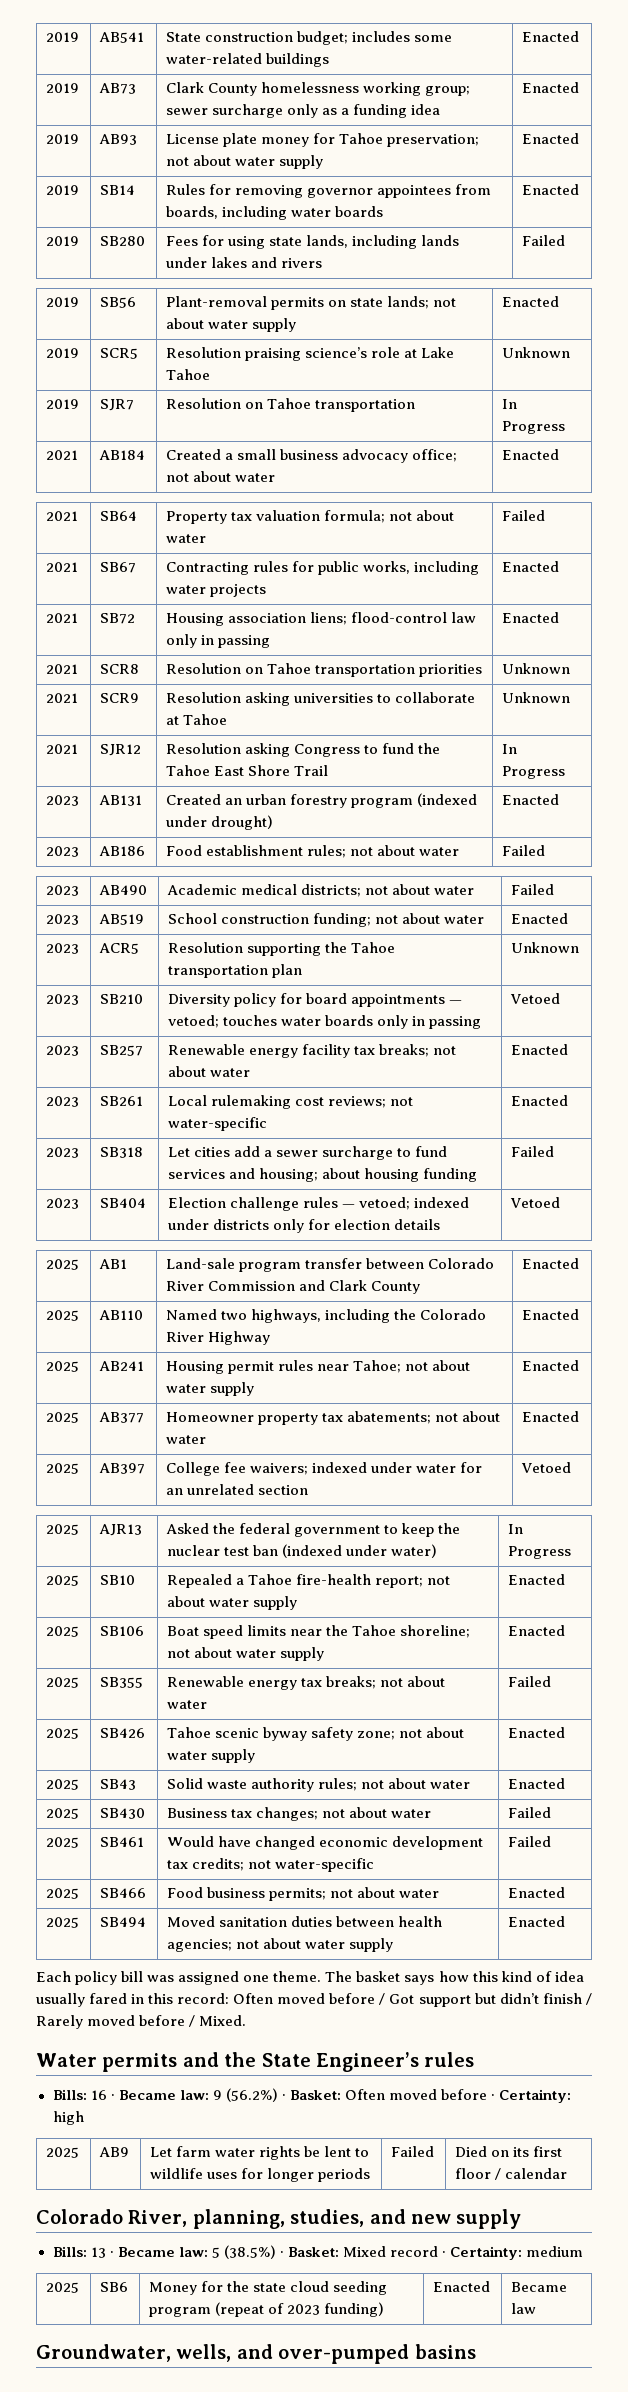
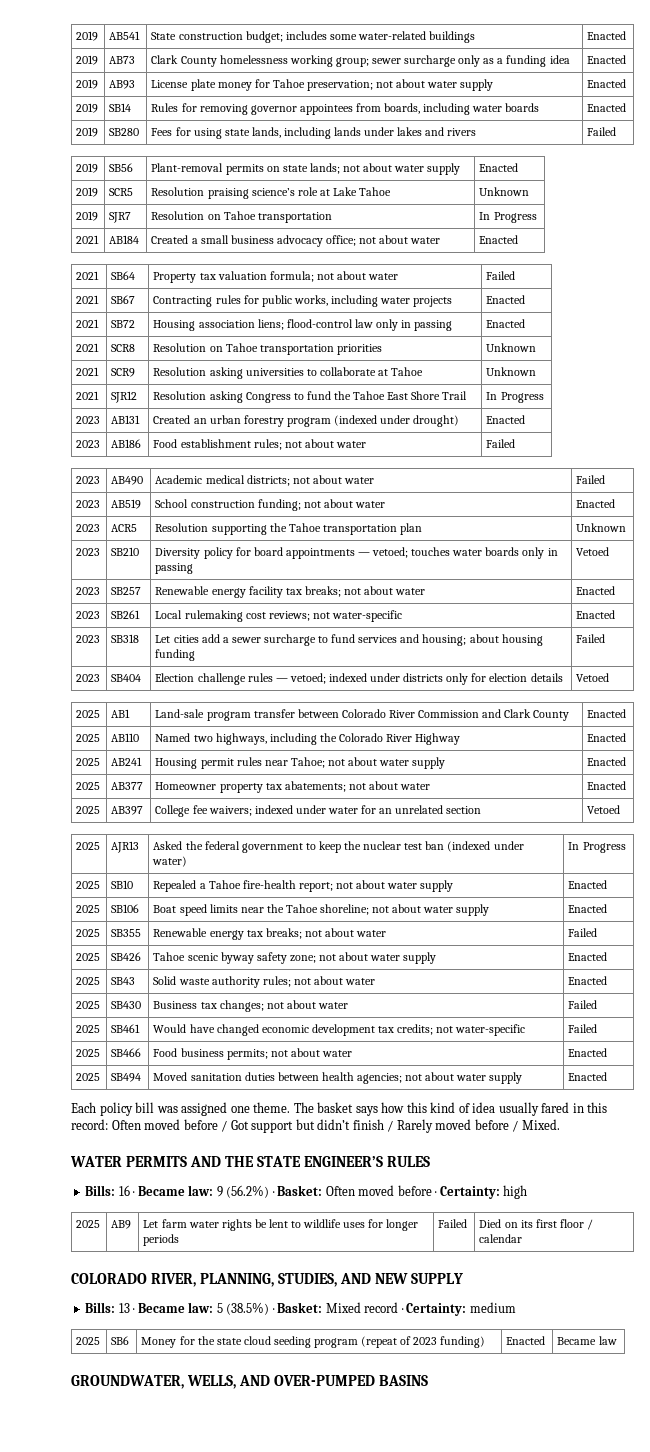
[36,2052,475,2072] Water permits and the State Engineer’s rules -> [70,1156,431,1167] WATER PERMITS AND THE STATE ENGINEER’S RULES
[36,2209,522,2229] Colorado River, planning, studies, and new supply -> [71,1273,464,1287] COLORADO RIVER, PLANNING, STUDIES, AND NEW SUPPLY
[36,2344,476,2364] Groundwater, wells, and over-pumped basins -> [71,1375,429,1389] GROUNDWATER, WELLS, AND OVER-PUMPED BASINS

